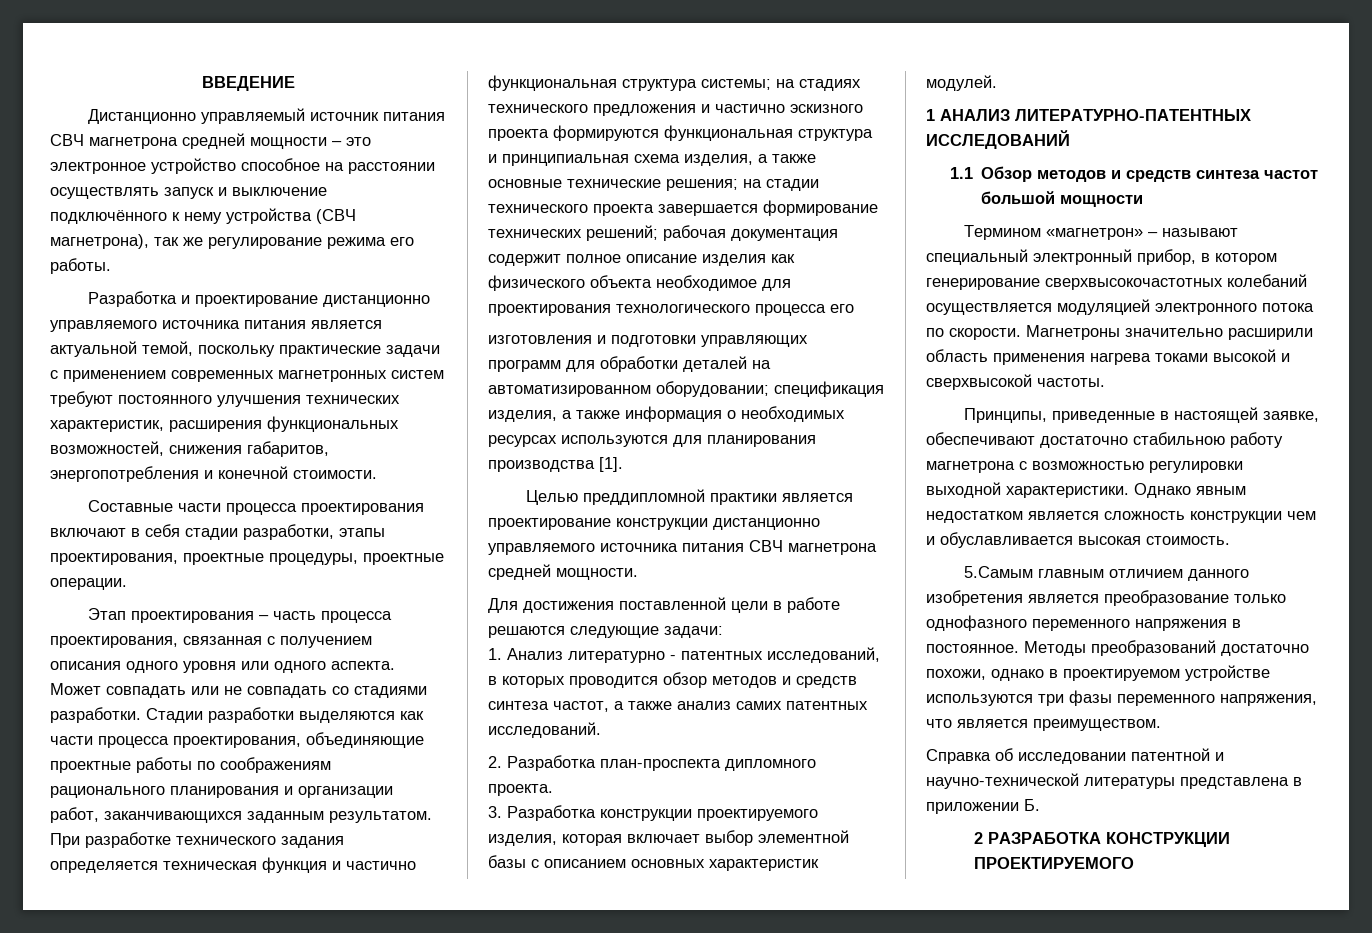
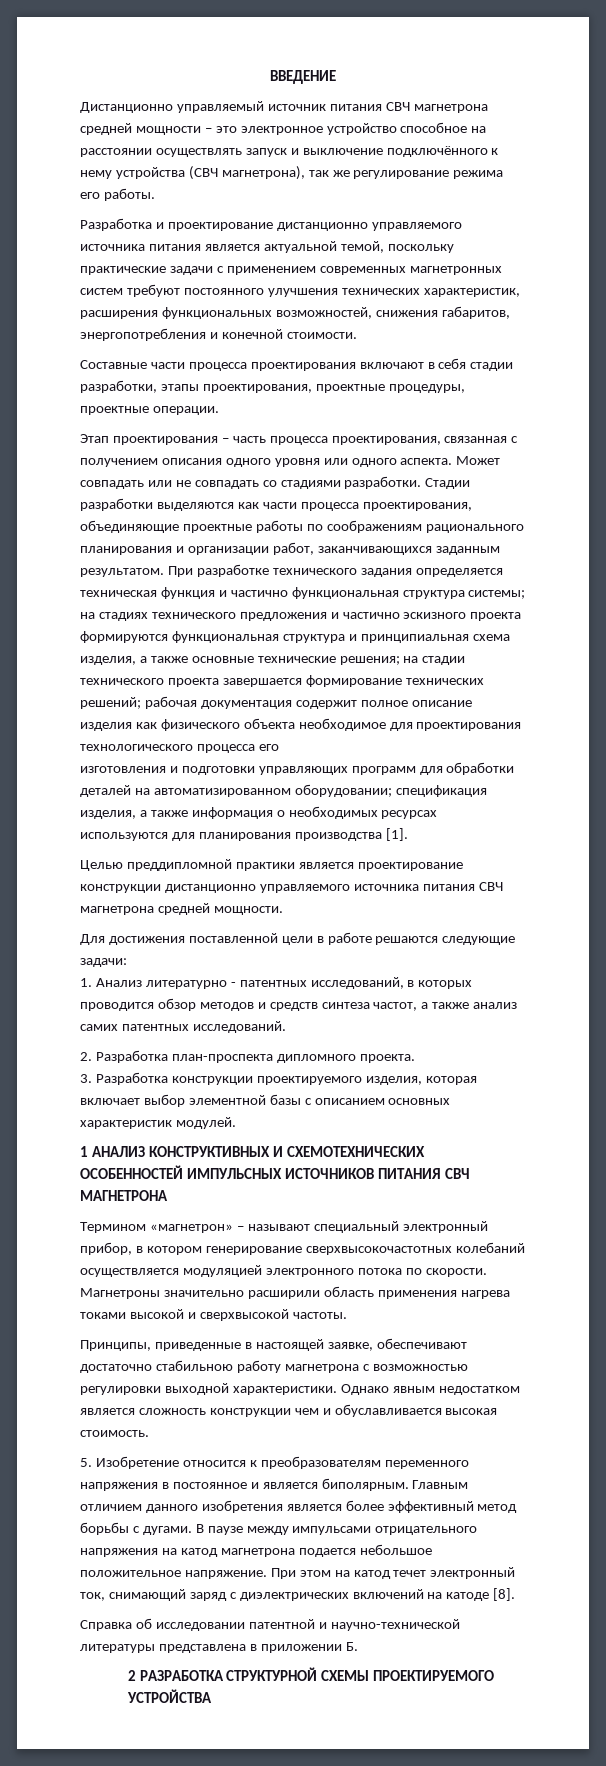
[1015,109,1251,121] [926,130,1070,149] [949,166,1319,182] [981,191,1144,207] ЛИТЕРАТУРНО-ПАТЕНТНЫХ ИССЛЕДОВАНИЙ // 1.1 Обзор методов и средств синтеза частот большой мощности -> [148,1146,425,1157] [80,1165,470,1179] [80,1190,168,1201] КОНСТРУКТИВНЫХ И СХЕМОТЕХНИЧЕСКИХ ОСОБЕННОСТЕЙ ИМПУЛЬСНЫХ ИСТОЧНИКОВ ПИТАНИЯ СВЧ МАГНЕТРОНА
[964,566,1250,581] [926,590,1286,606] [926,615,1241,631] [926,640,1309,656] [926,665,1270,681] [926,690,1317,706] [926,719,1161,731] 5.Самым главным отличием данного изобретения является преобразование только однофазного переменного напряжения в постоянное. Методы преобразований достаточно похожи, однако в проектируемом устройстве используются три фазы переменного напряжения, что является преимуществом. -> [80,1456,469,1469] [80,1478,469,1491] [80,1500,518,1513] [80,1522,478,1535] [80,1544,432,1557] [80,1567,516,1579] [80,1588,516,1601] 5. Изобретение относится к преобразователям переменного напряжения в постоянное и является биполярным. Главным отличием данного изобретения является более эффективный метод борьбы с дугами. В паузе между импульсами отрицательного напряжения на катод магнетрона подается небольшое положительное напряжение. При этом на катод течет электронный ток, снимающий заряд с диэлектрических включений на катоде [8].
[1105,832,1230,847] [973,857,1134,869] КОНСТРУКЦИИ ПРОЕКТИРУЕМОГО -> [226,1667,495,1681] [126,1689,212,1703] СТРУКТУРНОЙ СХЕМЫ ПРОЕКТИРУЕМОГО УСТРОЙСТВА

